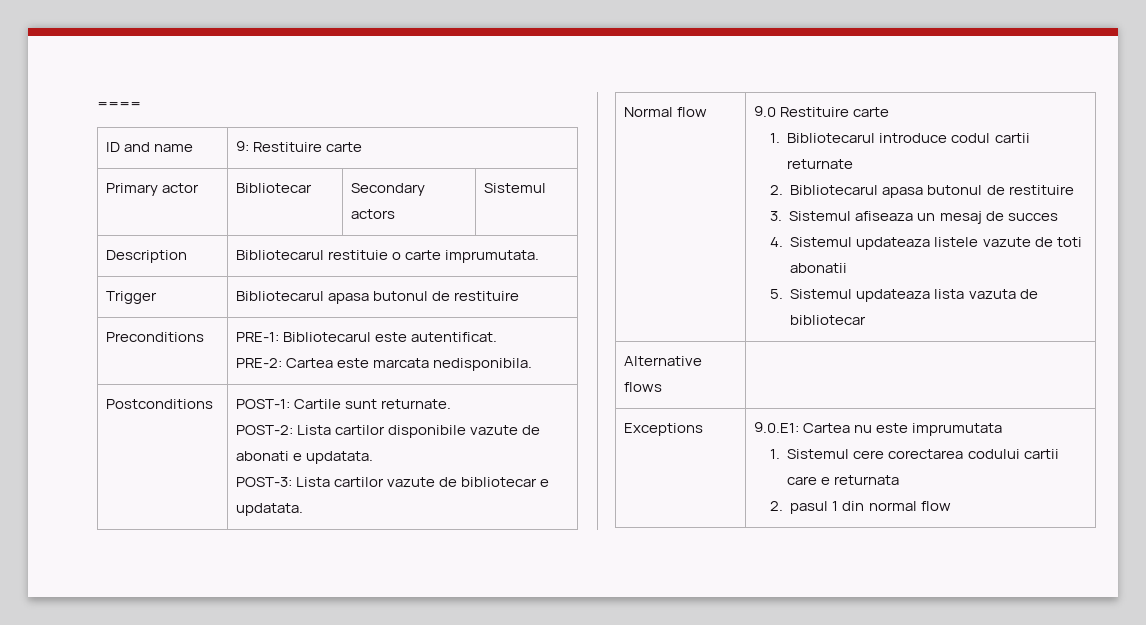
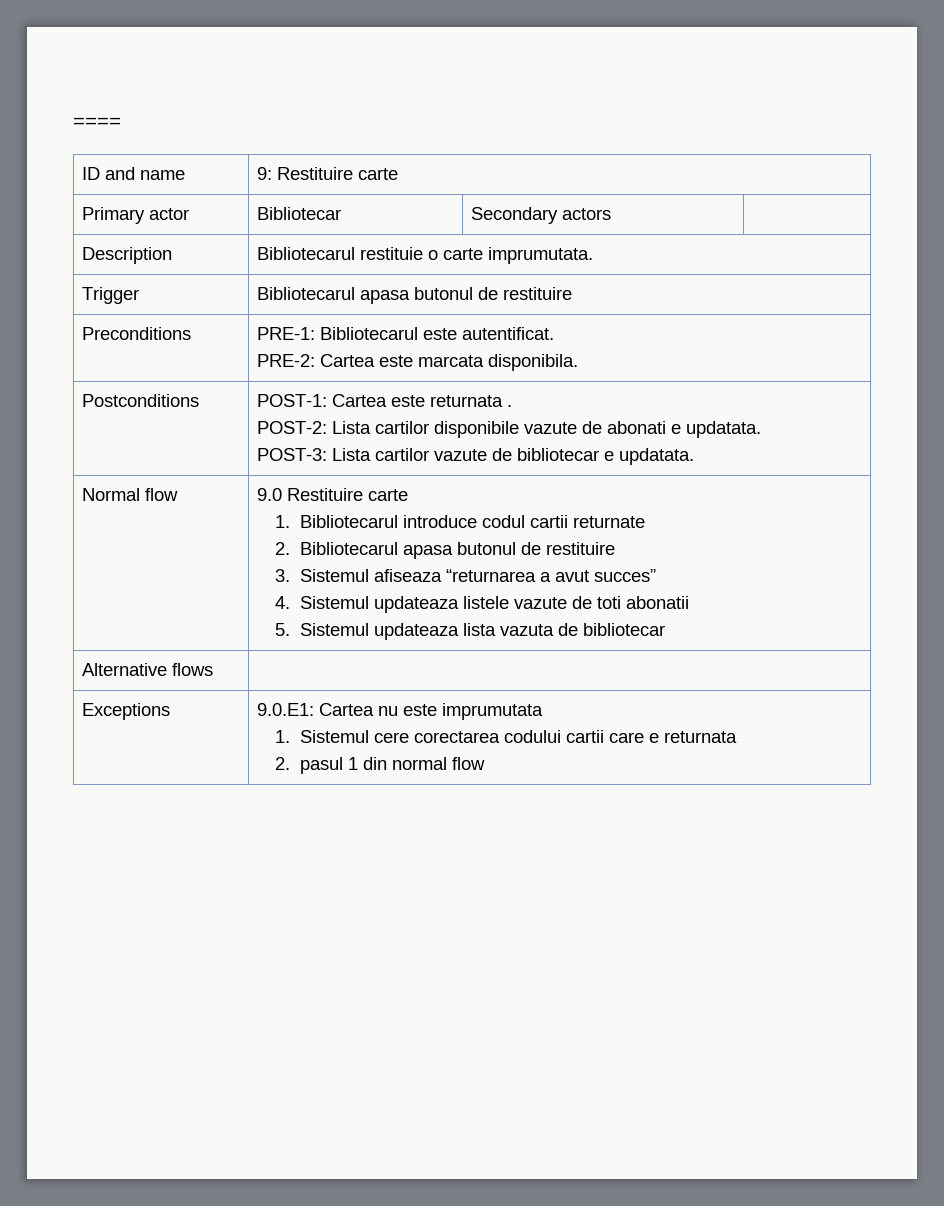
[483,183,546,193] Sistemul -> (611, 214) none
[432,358,532,371] nedisponibila. -> [487,354,578,371] disponibila.
[293,399,451,409] Cartile sunt returnate. -> [331,394,512,407] Cartea este returnata .
[917,211,1058,224] un mesaj de succes -> [445,569,656,582] “returnarea a avut succes”

